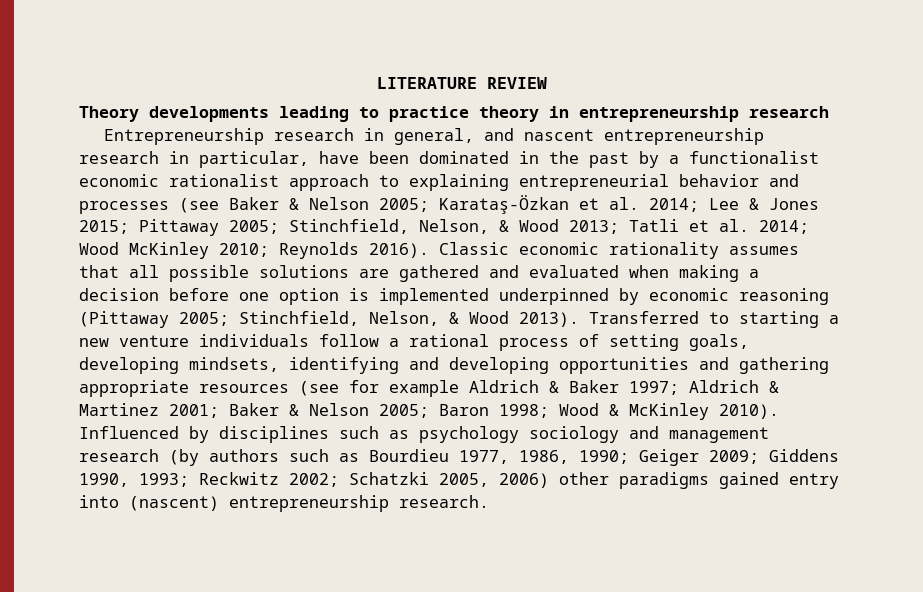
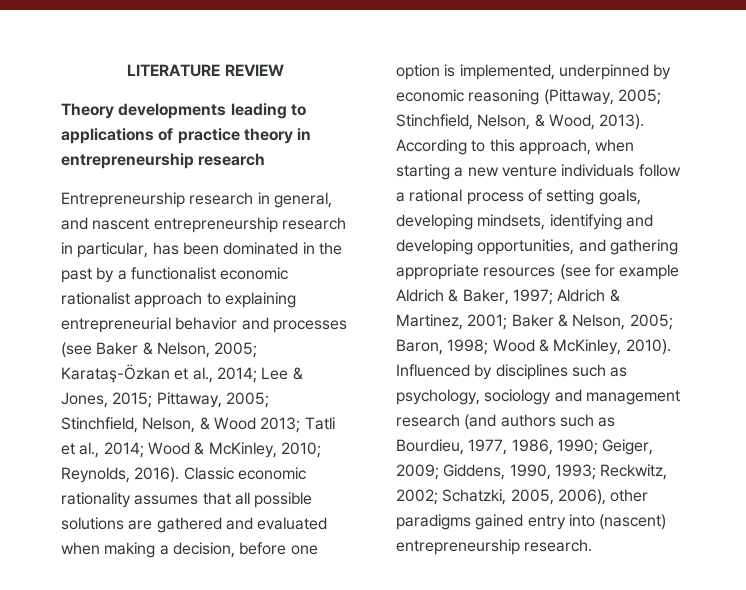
(379, 112) none -> [61,128,174,144] applications of
[319,151,359,164] have -> [152,242,179,255] has
[309,197,369,210] Nelson -> [156,342,210,358] Nelson,
[609,197,639,210] al. -> [192,367,213,383] al.,
[769,198,819,210] [79,219,219,236] Jones 2015; Pittaway -> [61,392,222,408] Jones, 2015; Pittaway,
[719,219,749,232] al. -> [79,442,100,458] al.,
[129,242,359,259] McKinley 2010; Reynolds -> [194,442,321,458] [61,467,130,483] & McKinley, 2010; Reynolds,
[79,288,159,301] decision -> [172,542,235,558] decision,
[379,288,489,305] implemented -> [459,64,555,80] implemented,
[79,311,729,328] (Pittaway 2005; Stinchfield, Nelson, & Wood 2013). Transferred to -> [543,89,661,105] [396,114,645,130] [396,139,635,155] (Pittaway, 2005; Stinchfield, Nelson, & Wood, 2013). According to this approach, when
[559,357,689,374] opportunities -> [477,239,575,255] opportunities,
[569,380,619,393] Baker -> [462,289,509,305] Baker,
[79,403,159,416] Martinez -> [396,314,463,330] Martinez,
[309,403,489,418] Nelson 2005; Baron -> [572,314,673,330] [396,339,443,355] Nelson, 2005; Baron,
[629,403,709,420] McKinley -> [553,339,622,355] McKinley,
[419,426,519,443] psychology -> [396,389,480,405] psychology,
[169,449,199,466] (by -> [464,414,497,430] (and
[369,449,449,462] Bourdieu -> [396,439,464,455] Bourdieu,
[639,449,839,466] [79,472,549,488] Geiger 2009; Giddens 1990, 1993; Reckwitz 2002; Schatzki 2005, 2006) -> [602,439,654,455] [396,464,668,480] [396,489,606,505] Geiger, 2009; Giddens, 1990, 1993; Reckwitz, 2002; Schatzki, 2005, 2006),

